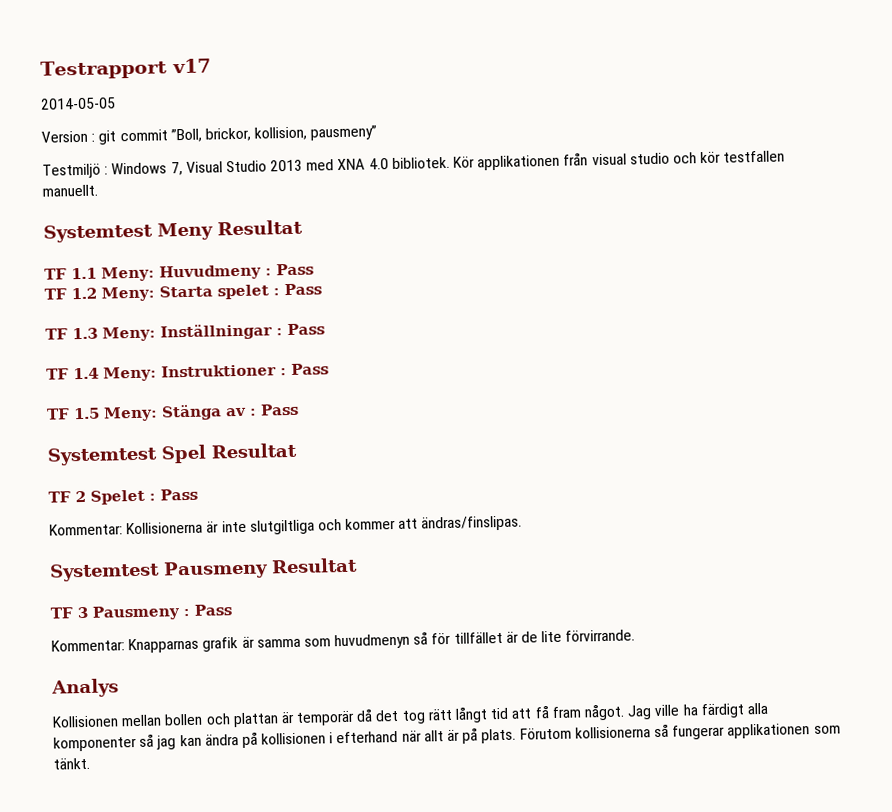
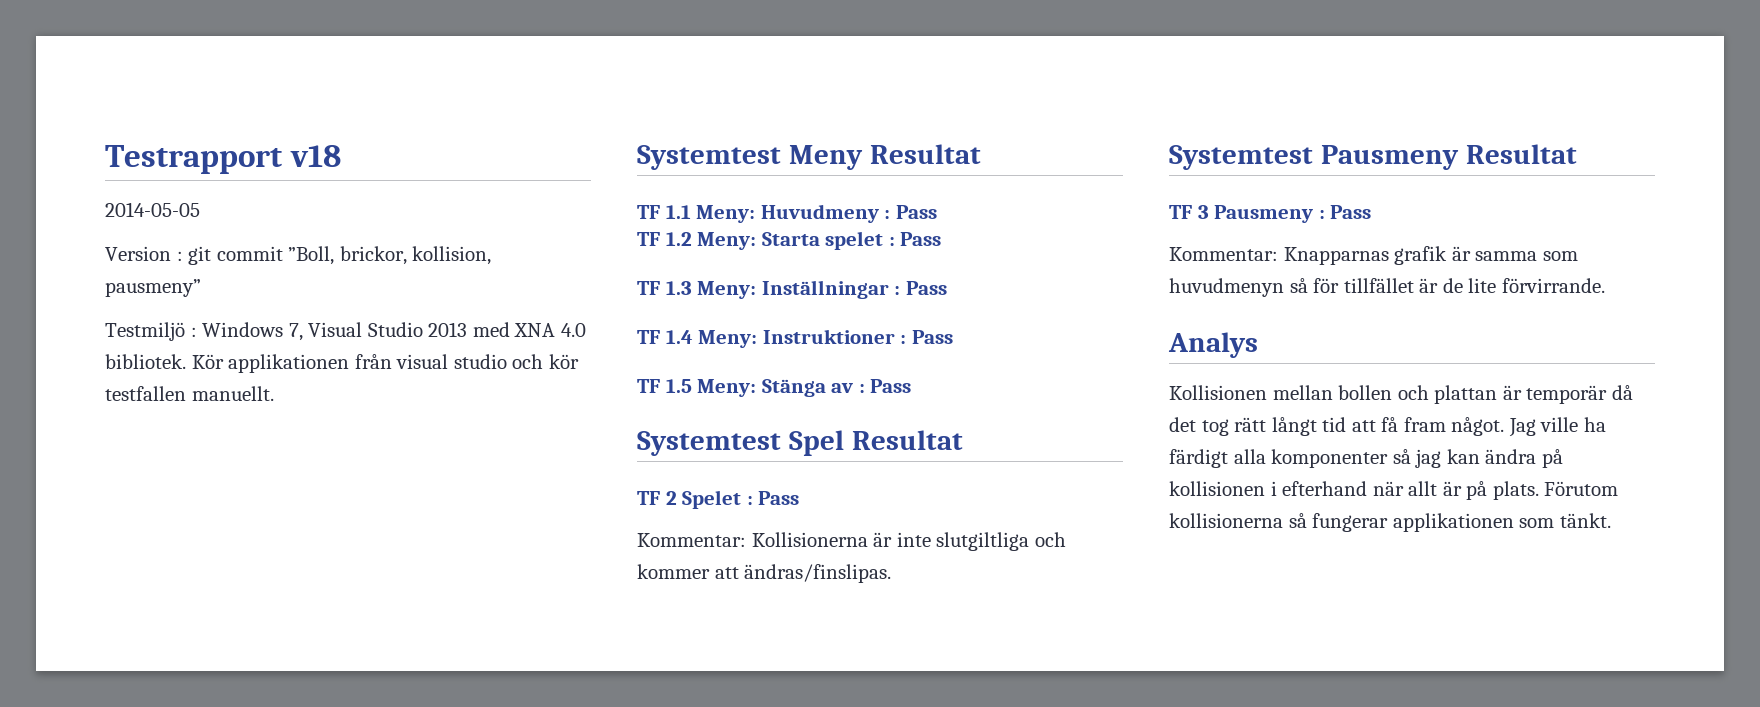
[171,58,211,74] v17 -> [289,145,341,167] v18

